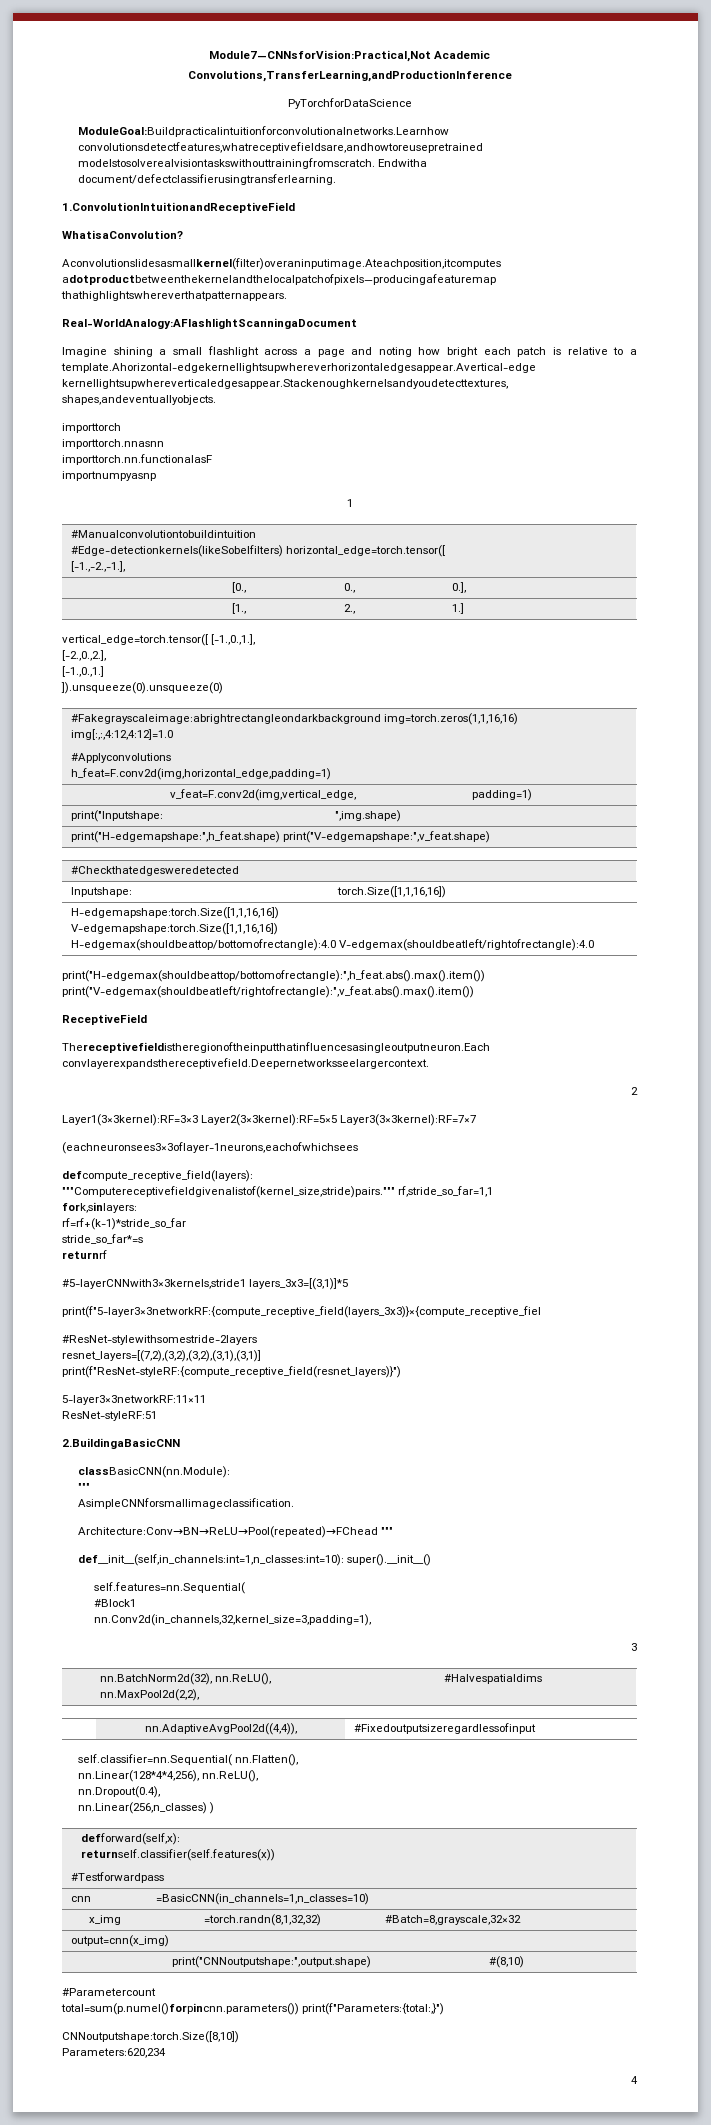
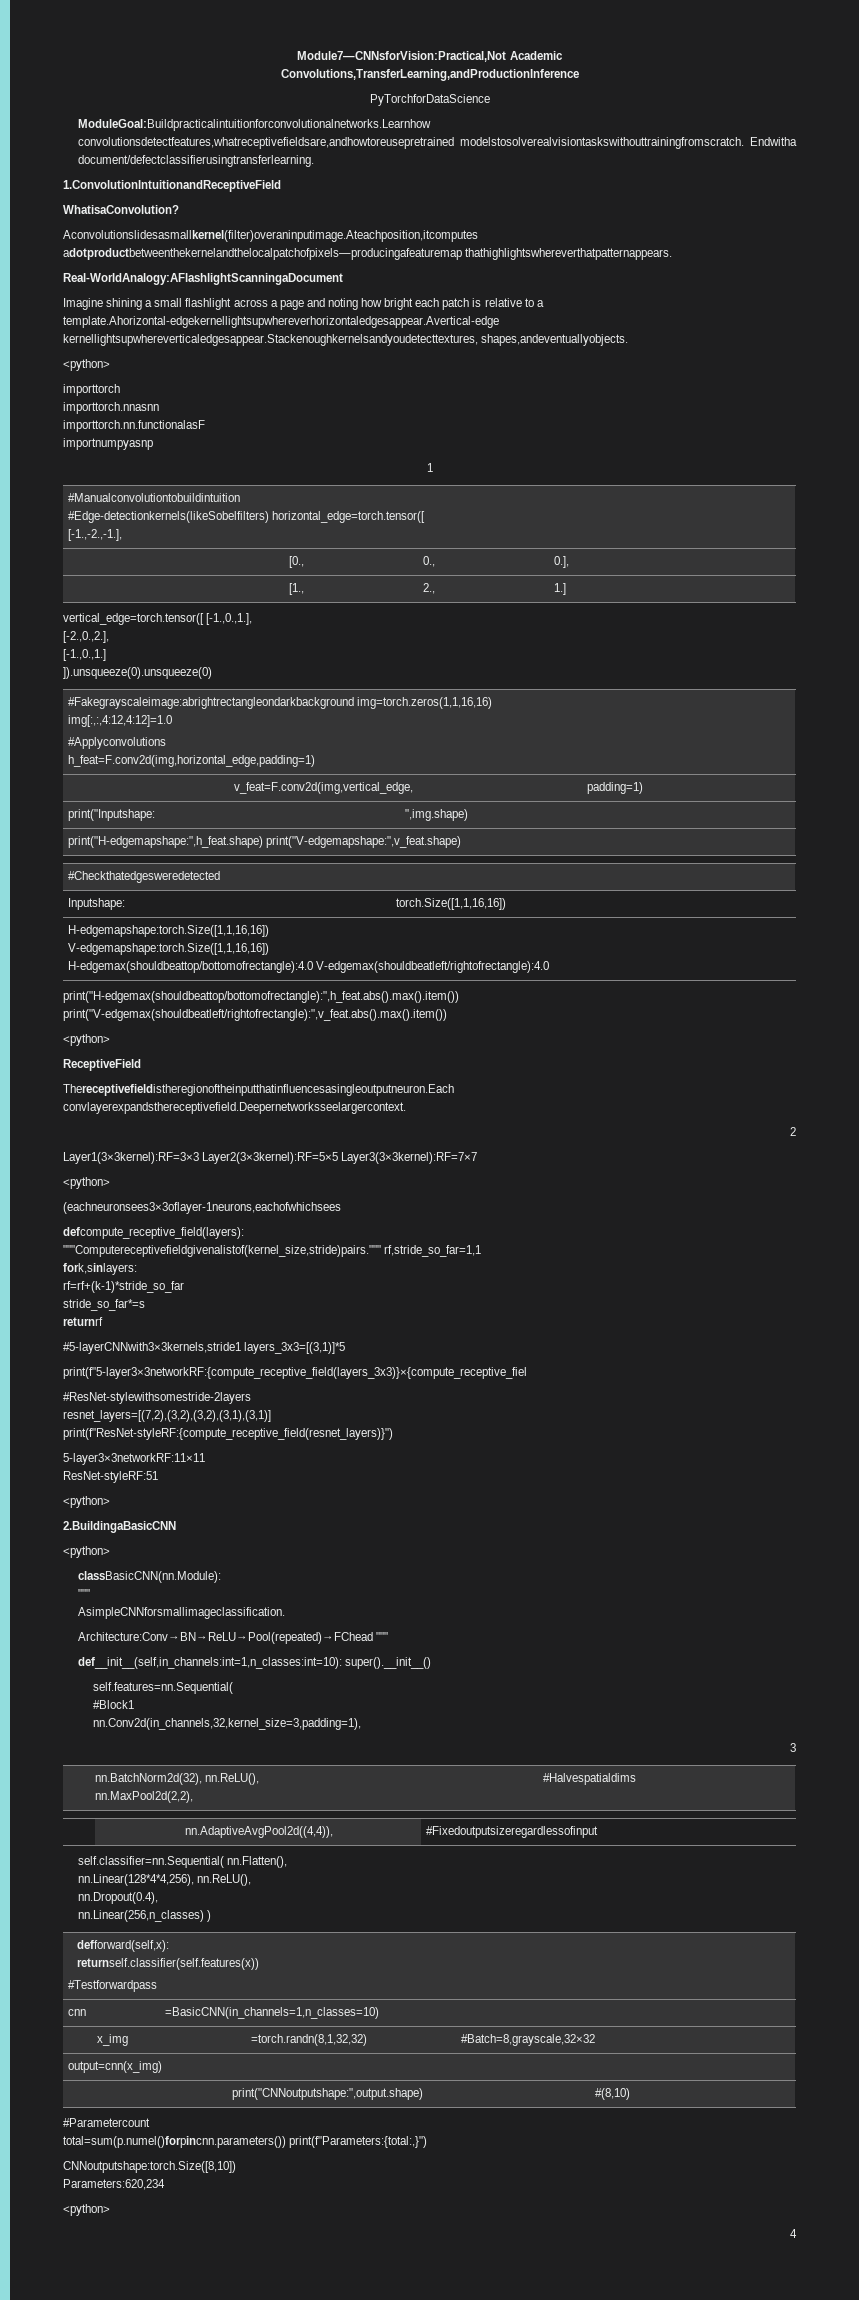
(216, 400) none -> [63,359,110,371] // <python>
(474, 992) none -> [63,1034,110,1046] // <python>
(477, 1120) none -> [63,1177,110,1189] // <python>
(157, 1416) none -> [63,1496,110,1508] // <python>
(180, 1443) none -> [63,1546,110,1558] // <python>
(166, 2053) none -> [63,2204,110,2216] // <python>

